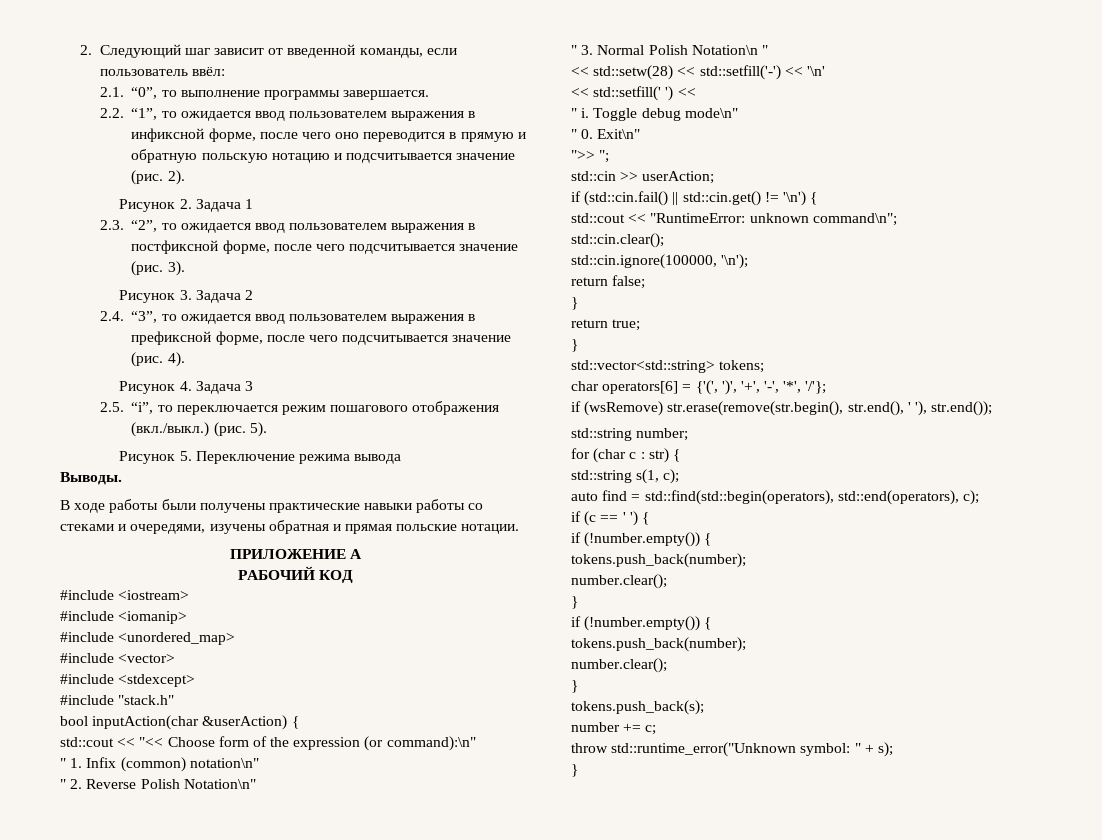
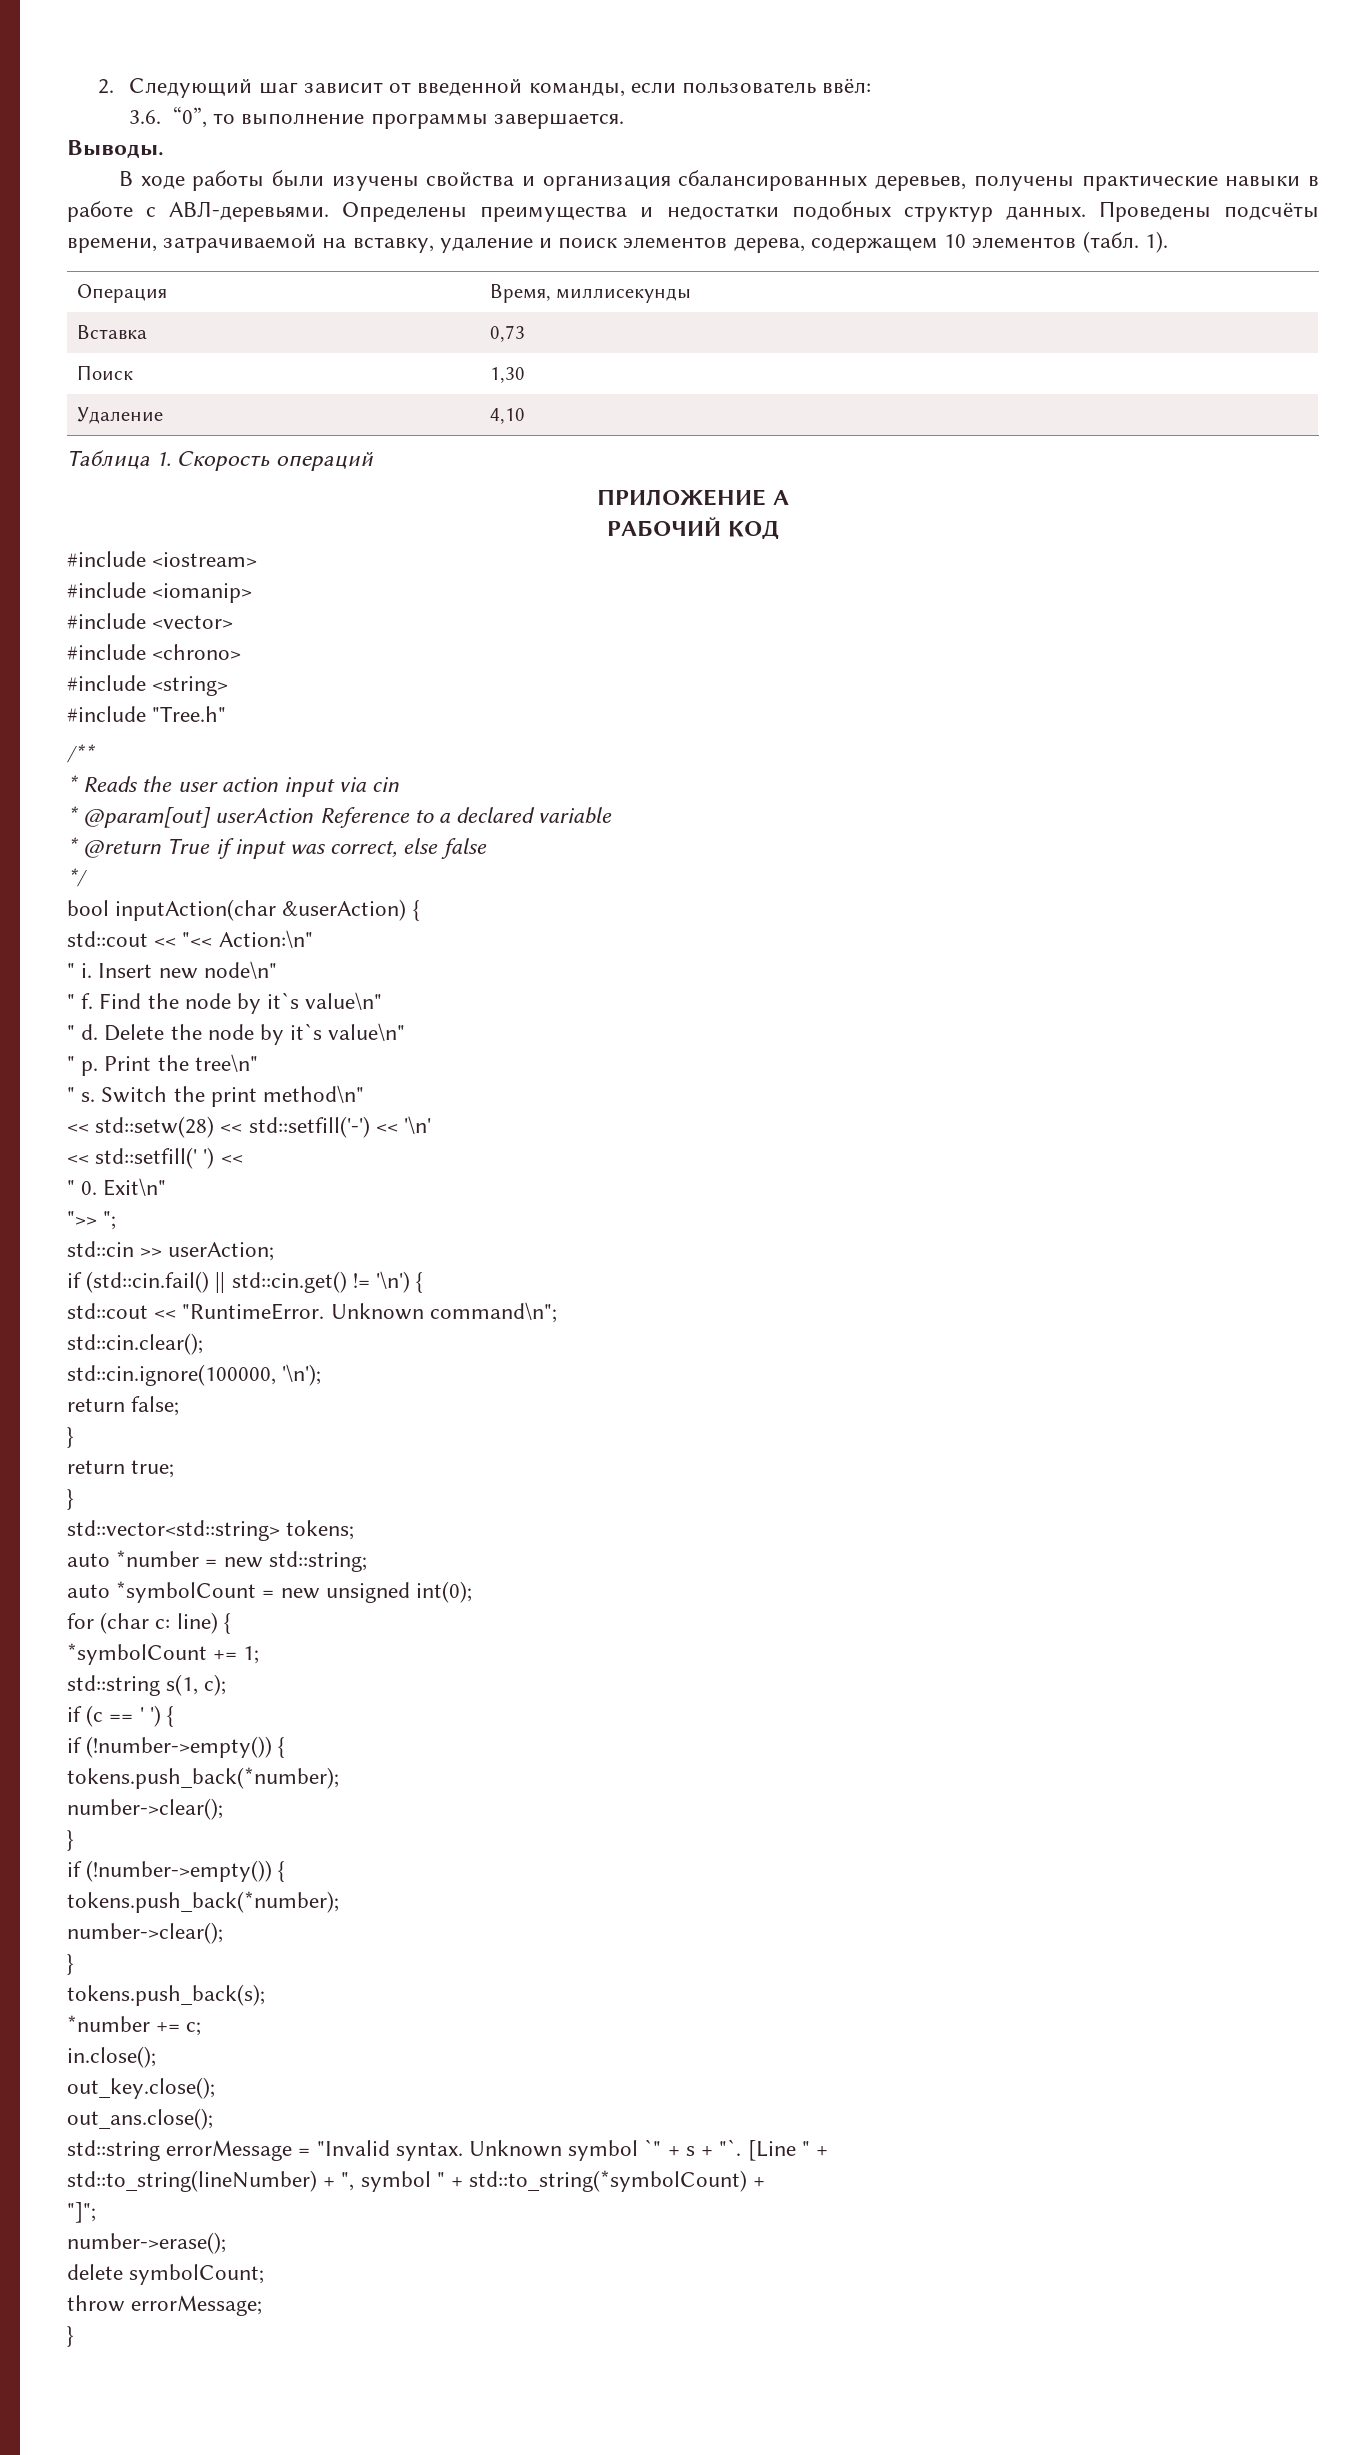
[99,87,124,97] 2.1. -> [129,110,162,124] 3.6.
[99,108,476,121] [131,128,526,142] [131,149,516,163] [131,170,185,185] [119,199,254,212] [99,220,476,233] [131,240,519,254] [131,261,185,276] [119,290,254,303] [99,311,476,324] [131,331,512,345] [131,352,185,367] [119,381,254,394] [99,401,500,415] [131,422,267,437] [119,451,402,464] // 2.2. “1”, то ожидается ввод пользователем выражения в инфиксной форме, после чего оно переводится в прямую и обратную польскую нотацию и подсчитывается значение (рис. 2). // Рисунок 2. Задача 1 // 2.3. “2”, то ожидается ввод пользователем выражения в постфиксной форме, после чего подсчитывается значение (рис. 3). // Рисунок 3. Задача 2 // 2.4. “3”, то ожидается ввод пользователем выражения в префиксной форме, после чего подсчитывается значение (рис. 4). // Рисунок 4. Задача 3 // 2.5. “i”, то переключается режим пошагового отображения (вкл./выкл.) (рис. 5). // Рисунок 5. Переключение режима вывода -> (624, 121) none
[199,499,484,513] [60,520,520,534] получены практические навыки работы со стеками и очередями, изучены обратная и прямая польские нотации. -> [331,170,1319,191] [67,201,1319,222] [67,231,1168,253] [76,284,167,303] [489,284,692,303] [76,325,147,340] [489,325,525,342] [76,365,133,380] [489,367,525,383] [76,407,163,424] [489,408,525,424] [67,450,374,471] изучены свойства и организация сбалансированных деревьев, получены практические навыки в работе с АВЛ-деревьями. Определены преимущества и недостатки подобных структур данных. Проведены подсчёты времени, затрачиваемой на вставку, удаление и поиск элементов дерева, содержащем 10 элементов (табл. 1). // Операция | Время, миллисекунды // Вставка | 0,73 // Поиск | 1,30 // Удаление | 4,10 // Таблица 1. Скорость операций
[60,632,236,645] // #include <unordered_map> -> (253, 593) none
[118,674,196,687] [60,695,175,705] <stdexcept> // #include "stack.h" -> [152,644,242,660] [67,675,229,696] [67,706,227,722] [67,744,96,763] [67,775,400,797] [67,806,613,828] [67,837,487,859] [67,868,87,887] <chrono> // #include <string> // #include "Tree.h" // /** // * Reads the user action input via cin // * @param[out] userAction Reference to a declared variable // * @return True if input was correct, else false // */
[167,736,476,751] [60,757,259,772] [60,779,256,789] [571,45,768,55] Choose form of the expression (or command):\n" // " 1. Infix (common) notation\n" // " 2. Reverse Polish Notation\n" // " 3. Normal Polish Notation\n " -> [218,930,313,948] [67,961,277,979] [67,992,383,1014] [67,1023,406,1045] [67,1054,258,1076] [67,1085,365,1107] Action:\n" // " i. Insert new node\n" // " f. Find the node by it`s value\n" // " d. Delete the node by it`s value\n" // " p. Print the tree\n" // " s. Switch the print method\n"
[571,108,738,121] // " i. Toggle debug mode\n" -> (243, 1159) none
[650,213,809,223] "RuntimeError: unknown -> [182,1303,424,1320] "RuntimeError. Unknown
[571,380,827,395] [571,401,993,416] [571,428,689,441] [571,448,680,463] [571,469,680,484] [571,490,959,505] char operators[6] = {'(', ')', '+', '-', '*', '/'}; // if (wsRemove) str.erase(remove(str.begin(), str.end(), ' '), str.end()); // std::string number; // for (char c : str) { // std::string s(1, c); // auto find = std::find(std::begin(operators), std::end(operators), -> [67,1550,367,1572] [67,1581,473,1603] [67,1612,231,1634] [67,1643,260,1665] [67,1674,199,1696] auto *number = new std::string; // auto *symbolCount = new unsigned int(0); // for (char c: line) { // *symbolCount += 1; // std::string s(1,
[584,532,712,547] [571,553,746,568] [571,574,667,589] (!number.empty()) { // tokens.push_back(number); // number.clear(); -> [86,1736,286,1758] [67,1767,339,1789] [67,1798,223,1820] (!number->empty()) { // tokens.push_back(*number); // number->clear();
[584,616,712,631] [571,637,746,652] [571,658,667,673] (!number.empty()) { // tokens.push_back(number); // number.clear(); -> [86,1860,286,1882] [67,1891,339,1913] [67,1922,223,1944] (!number->empty()) { // tokens.push_back(*number); // number->clear();
[571,722,620,732] number -> [67,2015,150,2032] *number
[571,742,893,757] throw std::runtime_error("Unknown symbol: " + s); -> [67,2046,156,2068] [67,2077,215,2099] [67,2108,213,2130] [67,2139,828,2161] [67,2170,766,2192] [67,2202,96,2223] [67,2232,226,2254] [67,2264,265,2285] [67,2295,263,2316] in.close(); // out_key.close(); // out_ans.close(); // std::string errorMessage = "Invalid syntax. Unknown symbol `" + s + "`. [Line " + // std::to_string(lineNumber) + ", symbol " + std::to_string(*symbolCount) + // "]"; // number->erase(); // delete symbolCount; // throw errorMessage;

